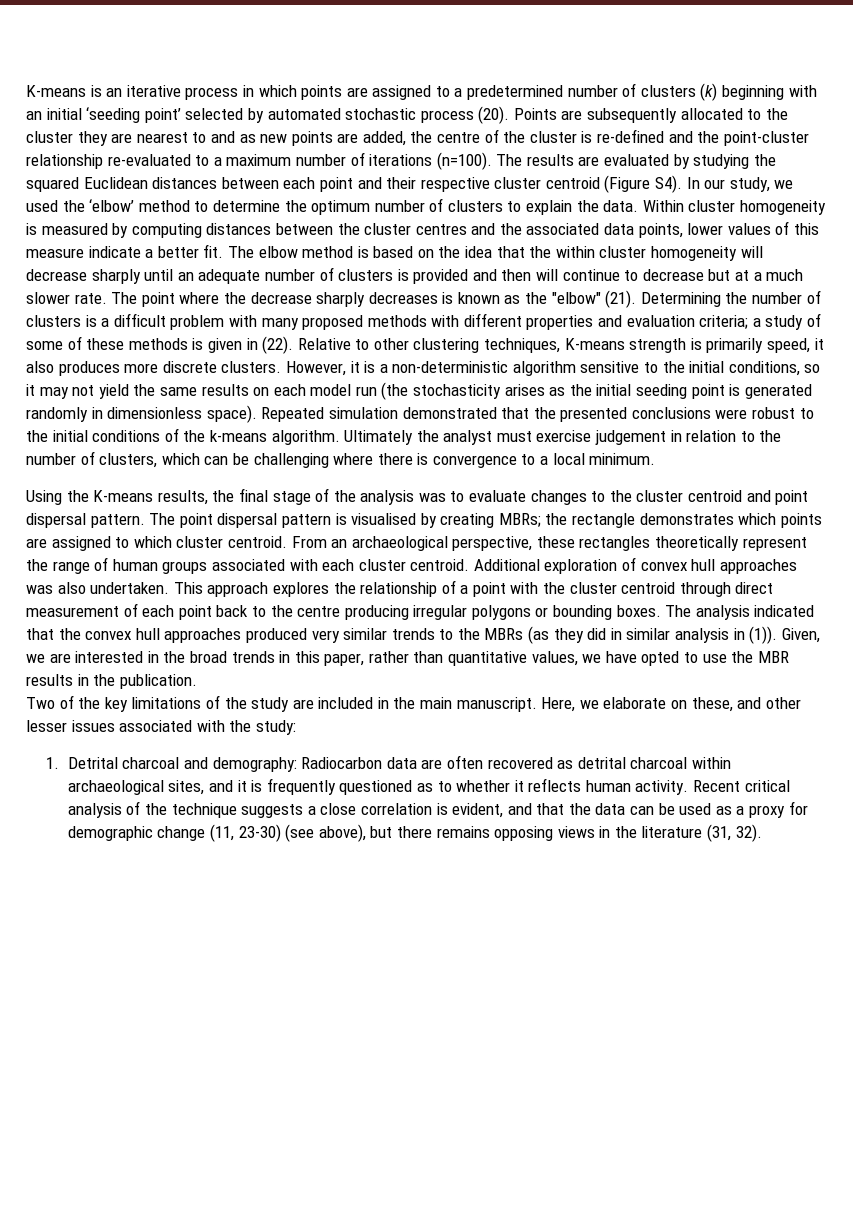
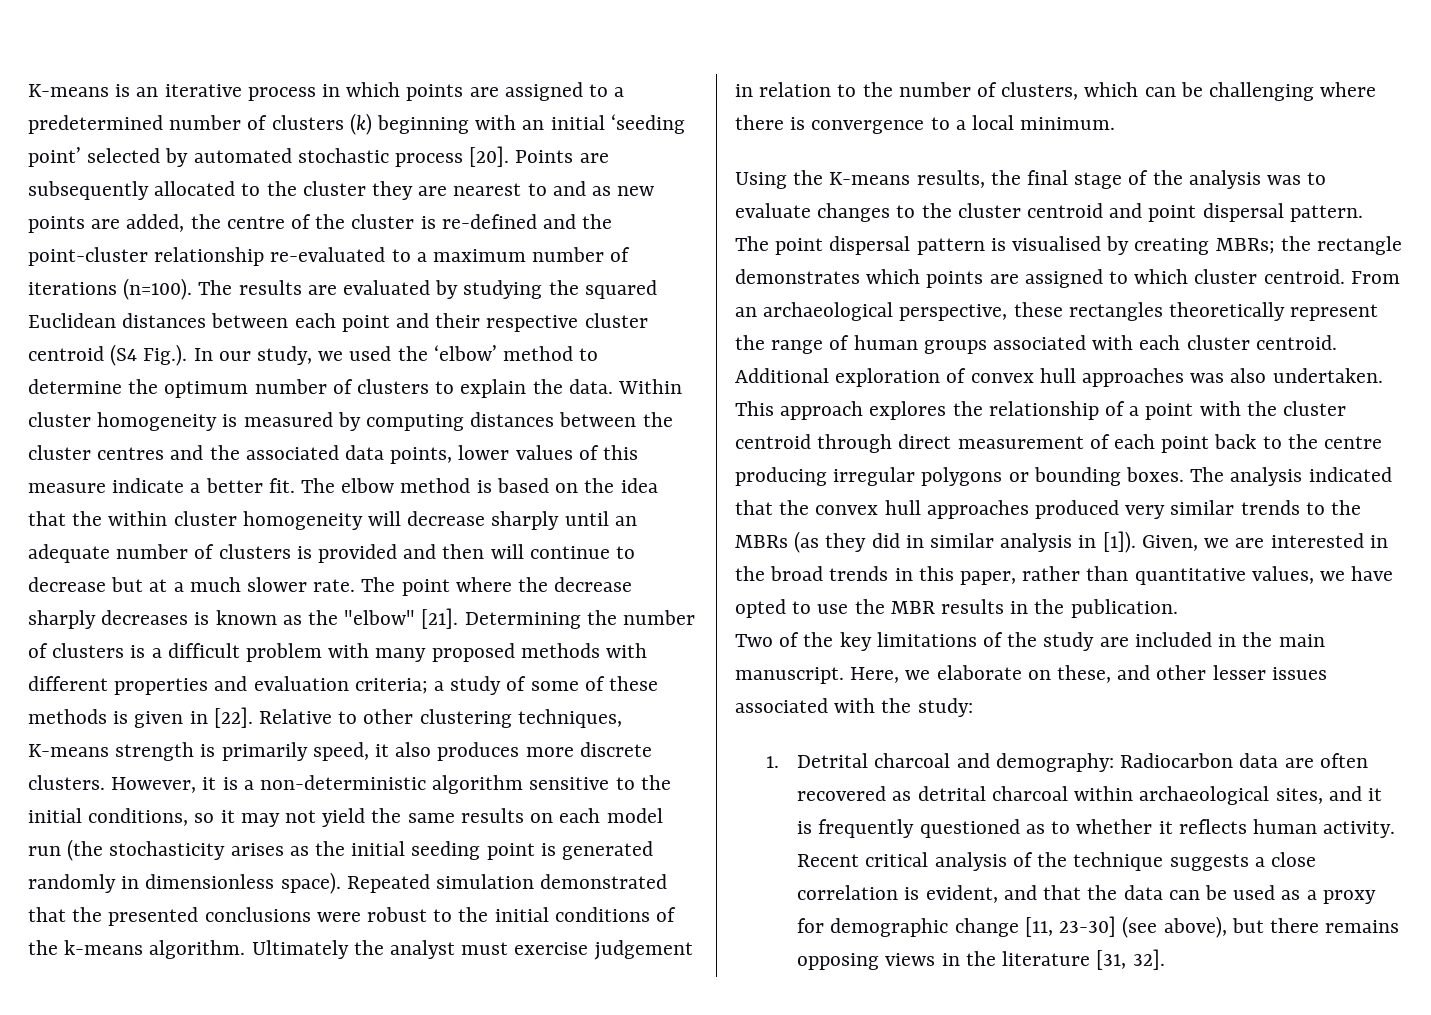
[478,106,510,124] (20). -> [469,146,510,167] [20].
[604,175,683,193] (Figure S4). -> [110,344,188,366] (S4 Fig.).
[605,290,637,308] (21). -> [421,608,459,629] [21].
[262,336,294,354] (22). -> [213,707,253,728] [22].
[749,626,778,644] (1)). -> [1102,531,1136,553] [1]).
[209,824,281,842] (11, 23-30) -> [1024,916,1117,937] [11, 23-30]
[707,824,762,842] (31, 32). -> [1096,949,1165,970] [31, 32].

